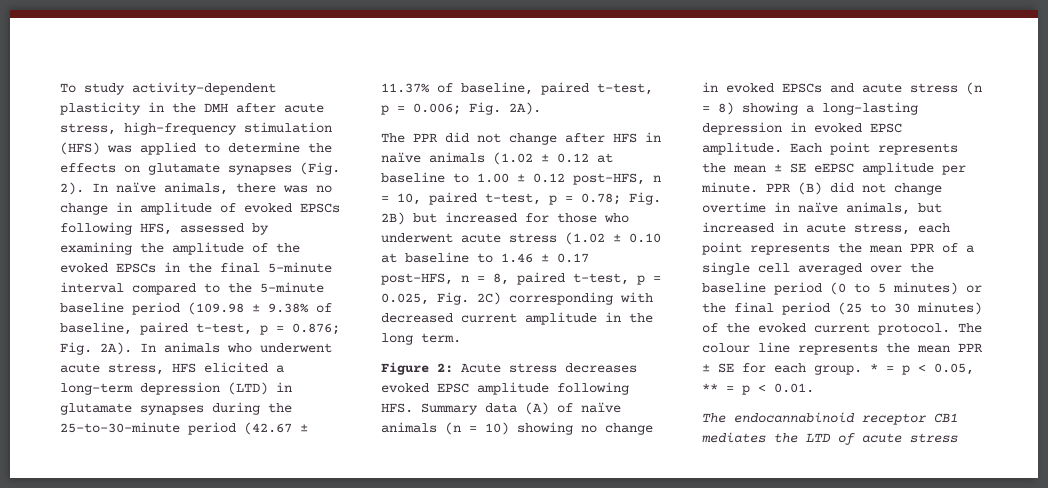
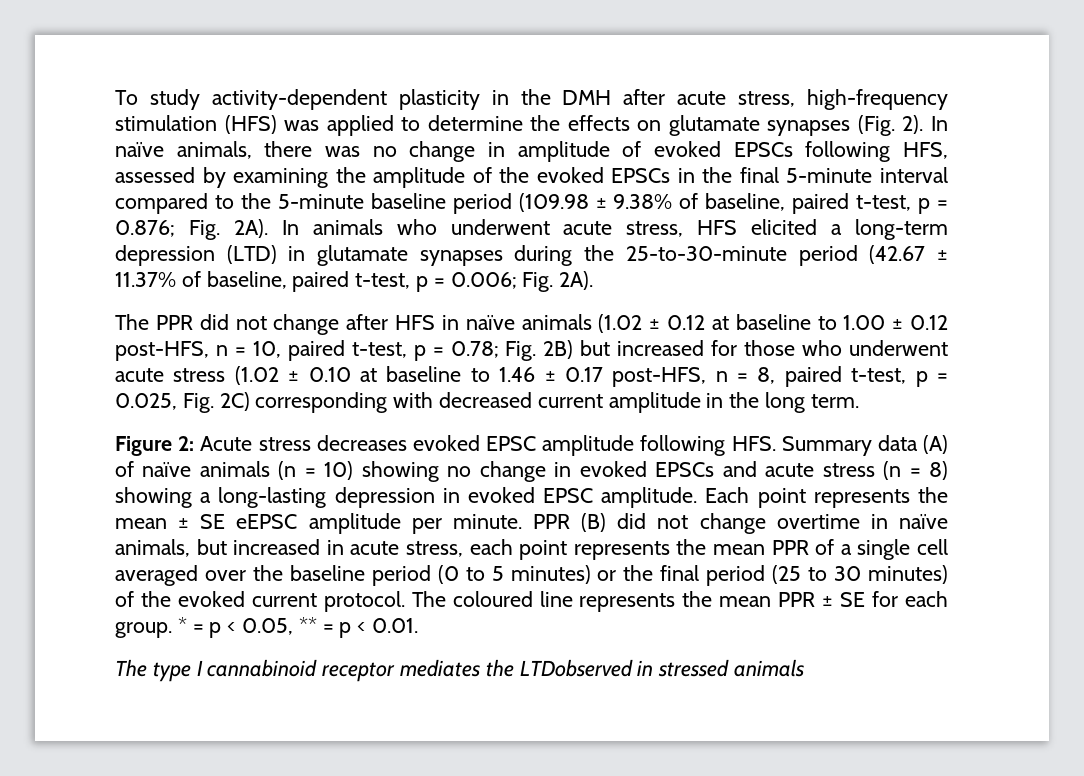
[702,343,750,353] colour -> [452,591,533,607] coloured
[734,412,958,425] [702,432,958,445] endocannabinoid receptor CB1 mediates the LTD of acute stress -> [152,659,805,682] type I cannabinoid receptor mediates the LTDobserved in stressed animals

